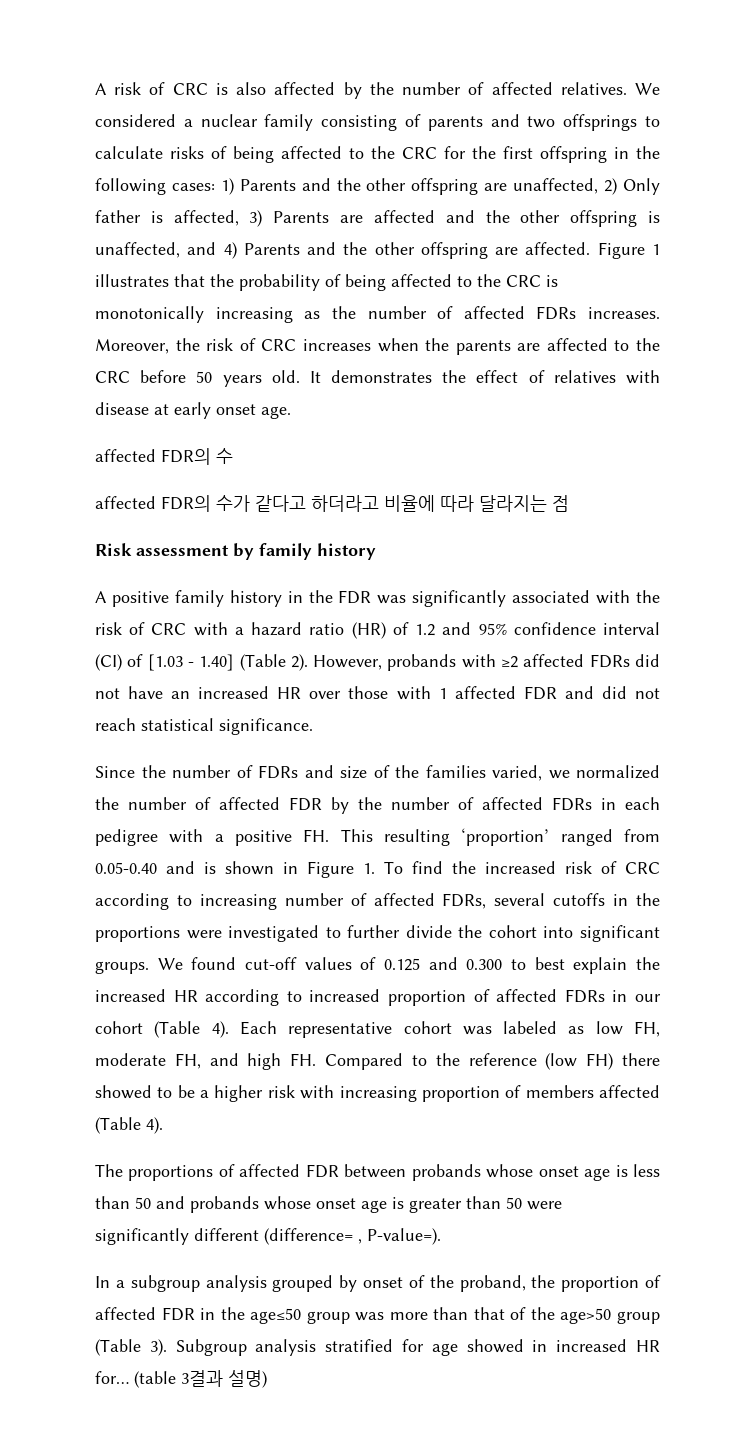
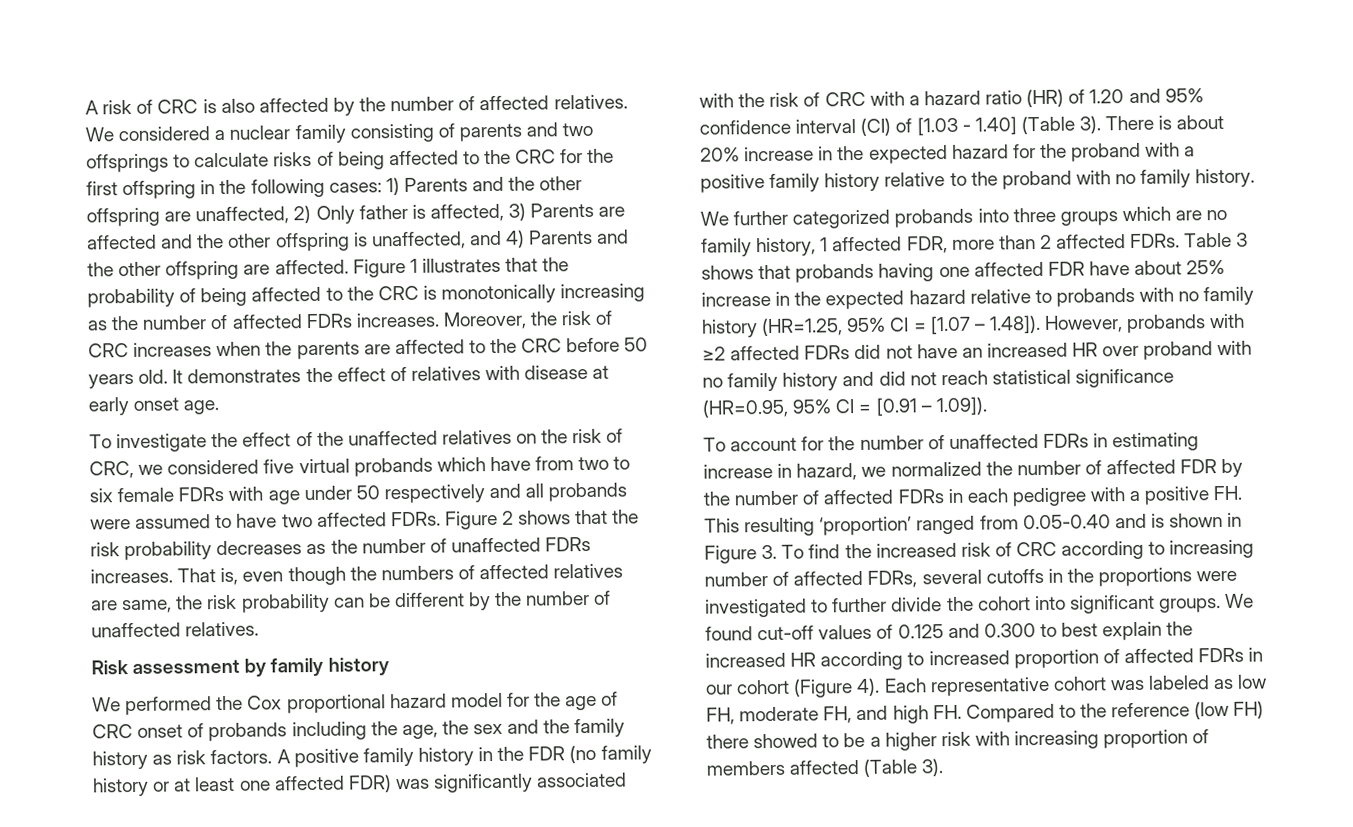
[95,448,233,465] [95,495,569,512] affected FDR의 수 // affected FDR의 수가 같다고 하더라고 비율에 따라 달라지는 점 -> [89,428,624,453] [89,456,631,479] [89,482,628,505] [90,509,640,530] [90,536,592,561] [90,563,624,586] [91,590,612,614] [91,621,260,638] To investigate the effect of the unaffected relatives on the risk of CRC, we considered five virtual probands which have from two to six female FDRs with age under 50 respectively and all probands were assumed to have two affected FDRs. Figure 2 shows that the risk probability decreases as the number of unaffected FDRs increases. That is, even though the numbers of affected relatives are same, the risk probability can be different by the number of unaffected relatives.
(376, 551) none -> [92,691,619,716] [92,718,626,742] [92,749,273,770] We performed the Cox proportional hazard model for the age of CRC onset of probands including the age, the sex and the family history as risk factors.
(372, 597) none -> [569,744,652,764] [92,774,392,797] (no family history or at least one affected FDR)
[415,624,436,636] 1.2 -> [1089,89,1125,104] 1.20
[290,654,308,671] 2). -> [1079,114,1225,134] [700,142,1196,164] [700,168,1256,193] [700,206,1228,229] [701,232,1249,257] [701,259,1226,283] [701,286,1255,310] [701,314,1041,338] 3). There is about 20% increase in the expected hazard for the proband with a positive family history relative to the proband with no family history. // We further categorized probands into three groups which are no family history, 1 affected FDR, more than 2 affected FDRs. Table 3 shows that probands having one affected FDR have about 25% increase in the expected hazard relative to probands with no family history (HR=1.25, 95% CI = [1.07 – 1.48]).
[348,686,557,700] those with 1 affected FDR -> [1143,340,1253,360] [702,372,839,392] proband with no family history
[219,718,313,735] [95,765,542,781] significance. // Since the number of FDRs and size of the families varied, -> [1075,368,1175,388] [702,396,988,418] [703,432,1200,452] [703,463,858,481] significance (HR=0.95, 95% CI = [0.91 – 1.09]). // To account for the number of unaffected FDRs in estimating increase in hazard,
[363,863,375,874] 1. -> [761,544,778,560] 3.
[154,1021,201,1038] (Table -> [793,678,854,698] (Figure
[146,1117,163,1134] [95,1164,660,1181] [95,1196,562,1213] [95,1228,441,1245] [95,1275,661,1292] [95,1307,661,1324] [95,1339,660,1356] [95,1370,267,1388] 4). // The proportions of affected FDR between probands whose onset age is less than 50 and probands whose onset age is greater than 50 were significantly different (difference= , P-value=). // In a subgroup analysis grouped by onset of the proband, the proportion of affected FDR in the age≤50 group was more than that of the age>50 group (Table 3). Subgroup analysis stratified for age showed in increased HR for… (table 3결과 설명) -> [921,758,945,777] 3).

